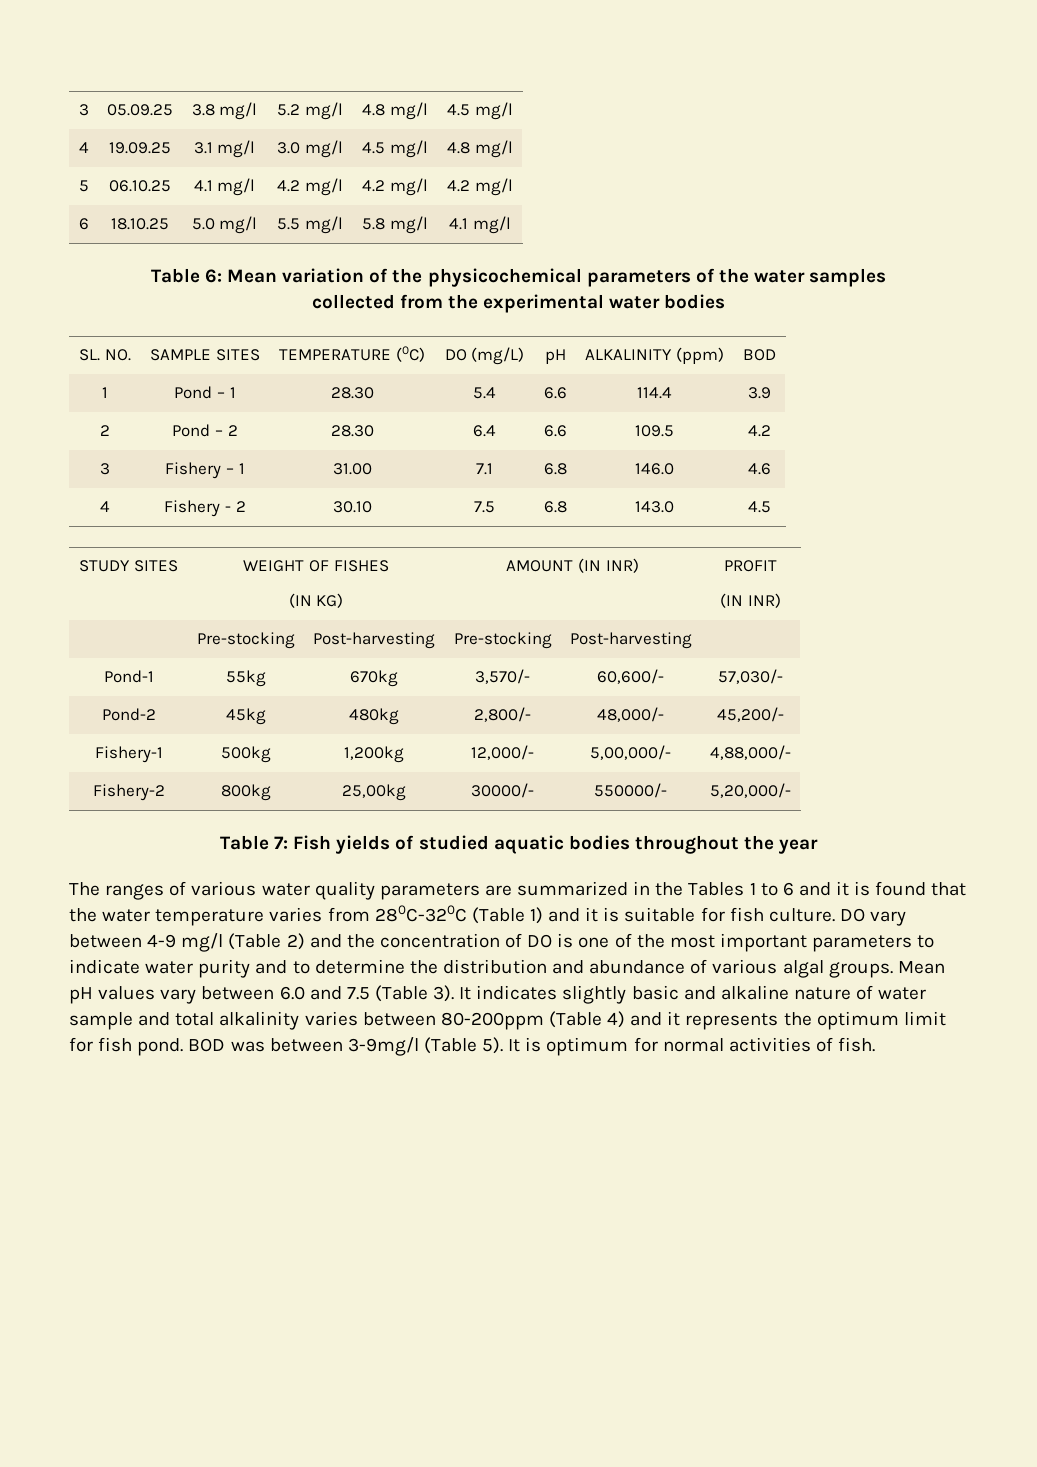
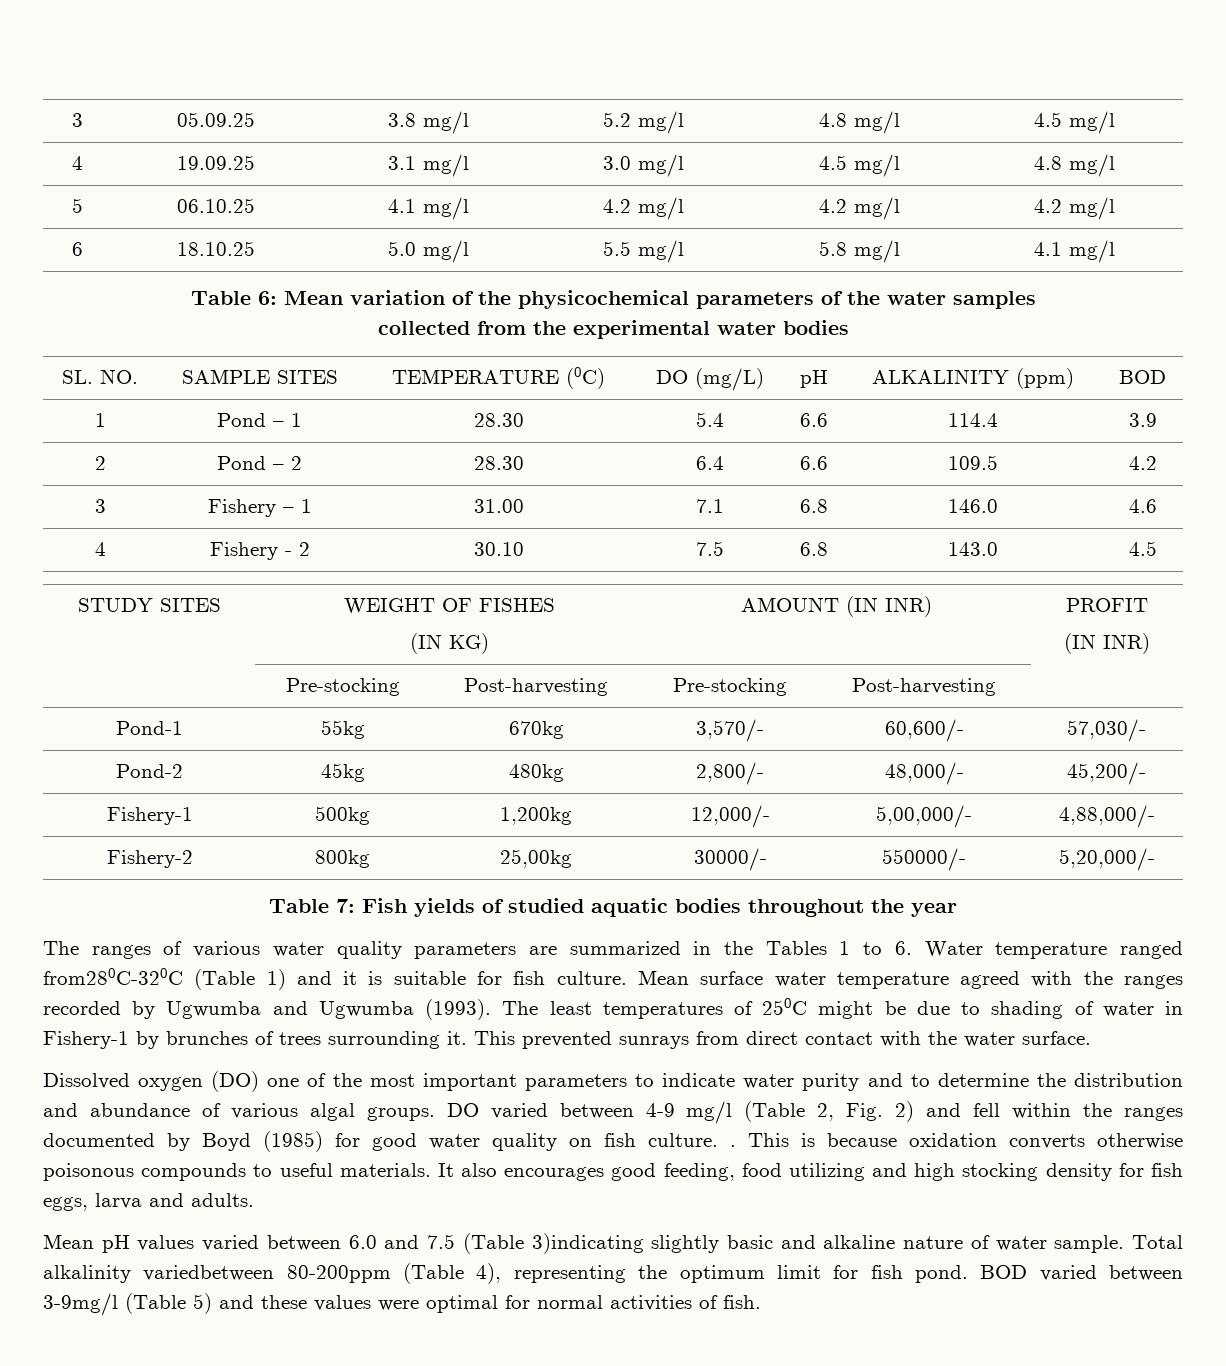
[782,881,967,896] [69,905,467,926] 6 and it is found that the water temperature varies from 280C-320C -> [894,941,1184,959] [43,968,183,985] 6. Water temperature ranged from280C-320C
[839,908,907,926] [69,933,574,952] DO vary between 4-9 mg/l (Table 2) and the concentration of DO is -> [637,970,1183,989] [43,998,1183,1020] [43,1031,1091,1049] [43,1071,260,1092] Mean surface water temperature agreed with the ranges recorded by Ugwumba and Ugwumba (1993). The least temperatures of 250C might be due to shading of water in Fishery-1 by brunches of trees surrounding it. This prevented sunrays from direct contact with the water surface. // Dissolved oxygen (DO)
(893, 970) none -> [446,1101,1183,1124] [43,1131,1183,1152] [43,1163,1183,1181] [43,1193,254,1211] DO varied between 4-9 mg/l (Table 2, Fig. 2) and fell within the ranges documented by Boyd (1985) for good water quality on fish culture. . This is because oxidation converts otherwise poisonous compounds to useful materials. It also encourages good feeding, food utilizing and high stocking density for fish eggs, larva and adults. //
[160,989,197,1004] vary -> [202,1235,260,1251] varied
[433,985,558,1002] 3). It indicates -> [531,1233,644,1254] 3)indicating
[69,1011,779,1030] sample and total alkalinity varies between 80-200ppm (Table 4) and it represents -> [1054,1235,1183,1253] [43,1263,626,1284] sample. Total alkalinity variedbetween 80-200ppm (Table 4), representing
[230,1041,265,1052] was -> [1039,1265,1097,1281] varied
[482,1037,629,1056] 5). It is optimum -> [193,1293,498,1314] 5) and these values were optimal

